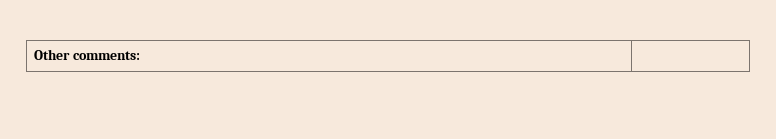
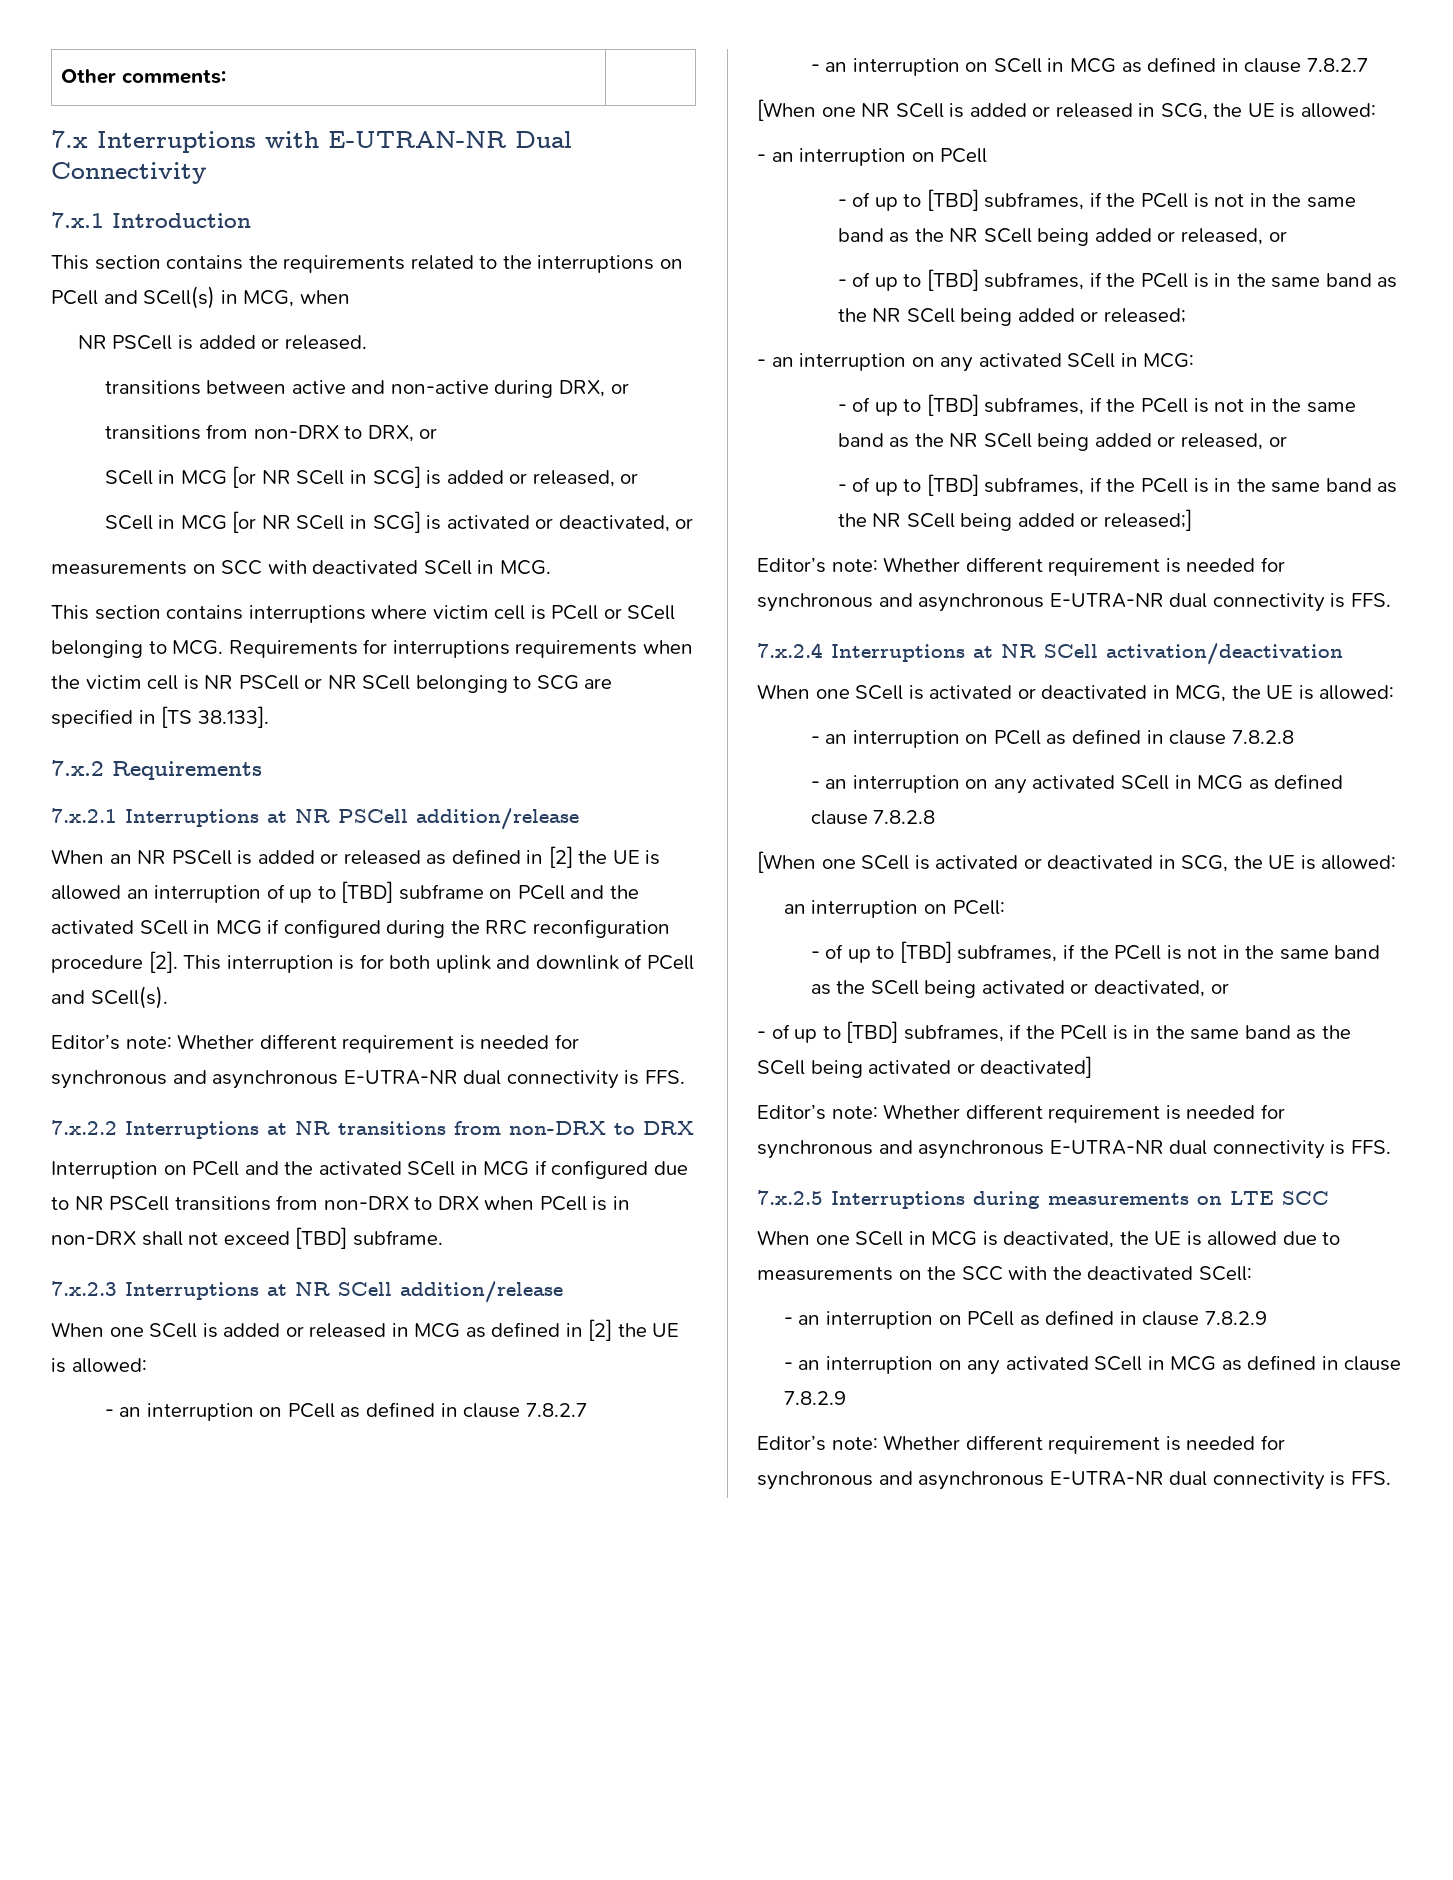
(141, 55) none -> [51,130,572,153] [51,162,207,184] [51,212,251,228] [51,255,683,273] [51,286,350,309] [77,335,367,350] [104,380,629,398] [104,424,438,442] [104,466,639,488] [104,511,694,533] [51,560,551,575] [51,605,676,623] [51,639,693,658] [51,675,613,693] [51,706,269,728] [51,760,262,780] [51,808,579,830] [51,846,661,868] [51,881,639,903] [51,919,670,938] [51,951,694,973] [51,986,168,1009] [51,1034,579,1053] [51,1070,685,1089] [51,1120,694,1139] [51,1160,688,1179] [51,1195,630,1211] [51,1227,443,1249] [51,1281,563,1303] [51,1319,680,1341] [51,1358,147,1373] [104,1402,587,1421] [810,57,1368,76] [757,99,1376,121] [757,148,988,166] [837,189,1356,211] [837,228,1287,246] [837,269,1398,291] [837,308,1186,326] [757,353,1195,372] [837,394,1356,416] [837,433,1287,451] [837,474,1398,496] [837,509,1192,531] [757,557,1285,576] [757,593,1391,612] [757,643,1343,665] [757,684,1395,702] [810,729,1294,748] [810,774,1344,794] [810,810,936,825] [757,851,1397,873] [783,900,1005,918] [810,941,1381,963] [810,980,1229,998] [757,1021,1352,1043] [757,1056,1093,1078] [757,1104,1285,1123] [757,1140,1391,1159] [757,1190,1329,1209] [757,1230,1341,1248] [757,1266,1252,1281] [783,1310,1267,1329] [783,1355,1402,1375] [783,1391,846,1405] [757,1435,1285,1454] [757,1471,1391,1490] // 7.x Interruptions with E-UTRAN-NR Dual Connectivity // 7.x.1 Introduction // This section contains the requirements related to the interruptions on PCell and SCell(s) in MCG, when // NR PSCell is added or released. // transitions between active and non-active during DRX, or // transitions from non-DRX to DRX, or // SCell in MCG [or NR SCell in SCG] is added or released, or // SCell in MCG [or NR SCell in SCG] is activated or deactivated, or // measurements on SCC with deactivated SCell in MCG. // This section contains interruptions where victim cell is PCell or SCell belonging to MCG. Requirements for interruptions requirements when the victim cell is NR PSCell or NR SCell belonging to SCG are specified in [TS 38.133]. // 7.x.2 Requirements // 7.x.2.1 Interruptions at NR PSCell addition/release // When an NR PSCell is added or released as defined in [2] the UE is allowed an interruption of up to [TBD] subframe on PCell and the activated SCell in MCG if configured during the RRC reconfiguration procedure [2]. This interruption is for both uplink and downlink of PCell and SCell(s). // Editor’s note: Whether different requirement is needed for synchronous and asynchronous E-UTRA-NR dual connectivity is FFS. // 7.x.2.2 Interruptions at NR transitions from non-DRX to DRX // Interruption on PCell and the activated SCell in MCG if configured due to NR PSCell transitions from non-DRX to DRX when PCell is in non-DRX shall not exceed [TBD] subframe. // 7.x.2.3 Interruptions at NR SCell addition/release // When one SCell is added or released in MCG as defined in [2] the UE is allowed: // - an interruption on PCell as defined in clause 7.8.2.7 // - an interruption on SCell in MCG as defined in clause 7.8.2.7 // [When one NR SCell is added or released in SCG, the UE is allowed: // - an interruption on PCell // - of up to [TBD] subframes, if the PCell is not in the same band as the NR SCell being added or released, or // - of up to [TBD] subframes, if the PCell is in the same band as the NR SCell being added or released; // - an interruption on any activated SCell in MCG: // - of up to [TBD] subframes, if the PCell is not in the same band as the NR SCell being added or released, or // - of up to [TBD] subframes, if the PCell is in the same band as the NR SCell being added or released;] // Editor’s note: Whether different requirement is needed for synchronous and asynchronous E-UTRA-NR dual connectivity is FFS. // 7.x.2.4 Interruptions at NR SCell activation/deactivation // When one SCell is activated or deactivated in MCG, the UE is allowed: // - an interruption on PCell as defined in clause 7.8.2.8 // - an interruption on any activated SCell in MCG as defined clause 7.8.2.8 // [When one SCell is activated or deactivated in SCG, the UE is allowed: // an interruption on PCell: // - of up to [TBD] subframes, if the PCell is not in the same band as the SCell being activated or deactivated, or // - of up to [TBD] subframes, if the PCell is in the same band as the SCell being activated or deactivated] // Editor’s note: Whether different requirement is needed for synchronous and asynchronous E-UTRA-NR dual connectivity is FFS. // 7.x.2.5 Interruptions during measurements on LTE SCC // When one SCell in MCG is deactivated, the UE is allowed due to measurements on the SCC with the deactivated SCell: // - an interruption on PCell as defined in clause 7.8.2.9 // - an interruption on any activated SCell in MCG as defined in clause 7.8.2.9 // Editor’s note: Whether different requirement is needed for synchronous and asynchronous E-UTRA-NR dual connectivity is FFS.

